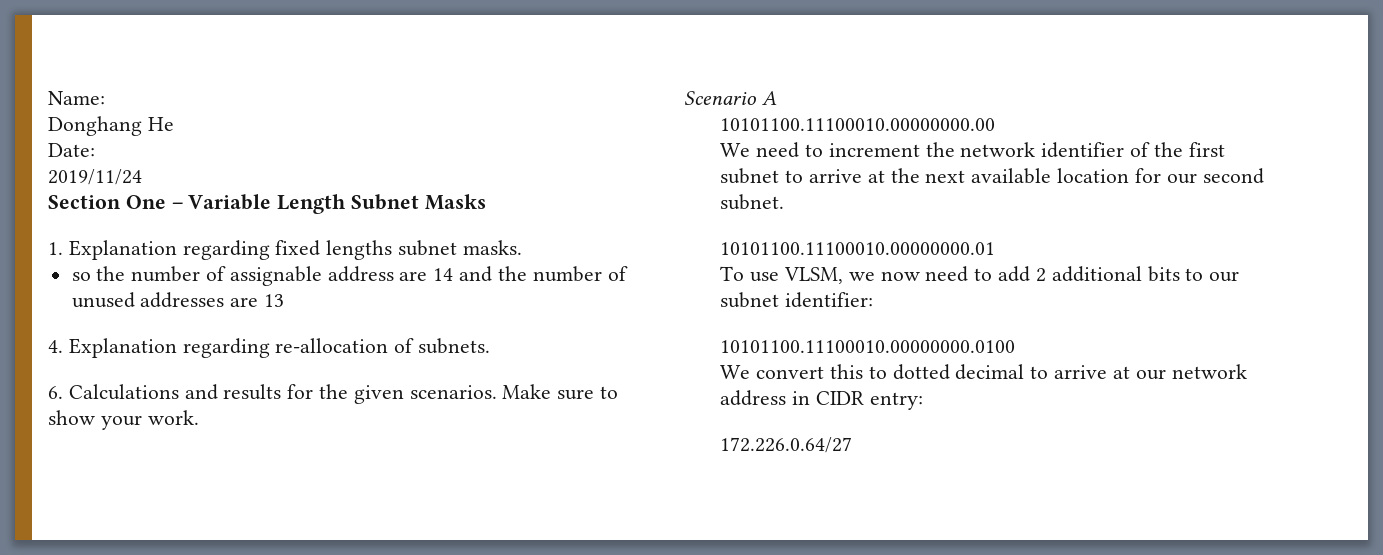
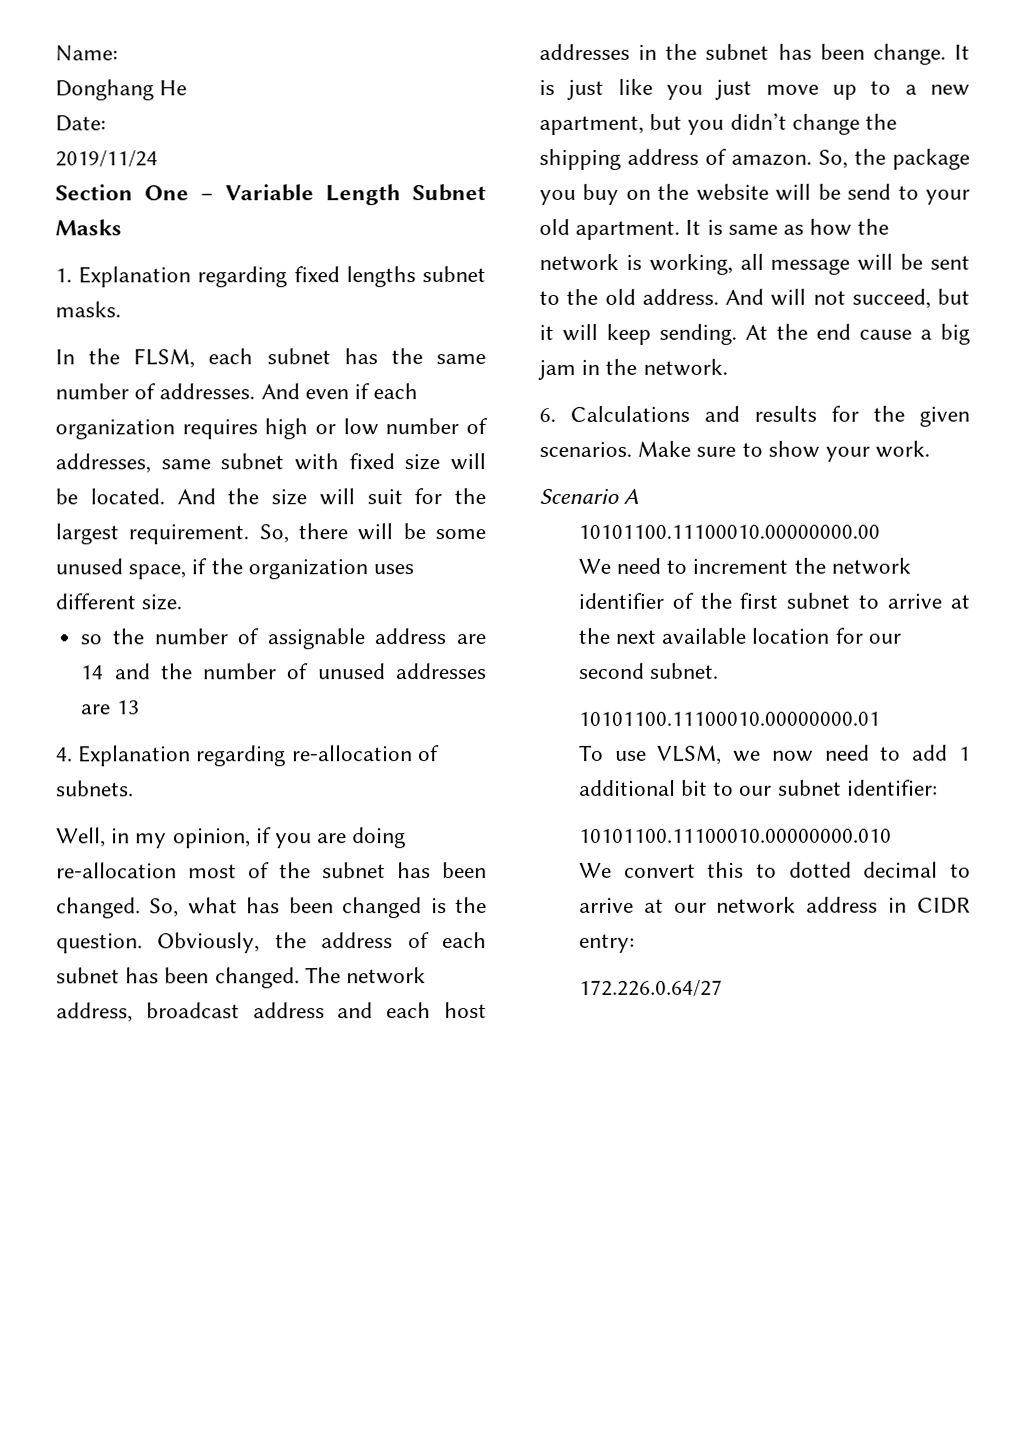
(522, 247) none -> [55,348,486,369] [55,383,419,400] [55,418,489,440] [55,453,487,474] [55,488,486,506] [55,523,486,545] [55,558,415,580] [55,593,183,611] // In the FLSM, each subnet has the same number of addresses. And even if each organization requires high or low number of addresses, same subnet with fixed size will be located. And the size will suit for the largest requirement. So, there will be some unused space, if the organization uses different size.
(491, 346) none -> [56,827,407,849] [56,862,487,879] [56,897,487,919] [56,932,487,954] [56,967,427,989] [56,1002,488,1023] [539,43,970,65] [539,78,970,100] [539,112,898,135] [539,148,970,170] [539,183,970,205] [539,218,890,240] [539,253,970,275] [539,288,970,309] [539,323,970,345] [538,358,728,380] // Well, in my opinion, if you are doing re-allocation most of the subnet has been changed. So, what has been changed is the question. Obviously, the address of each subnet has been changed. The network address, broadcast address and each host addresses in the subnet has been change. It is just like you just move up to a new apartment, but you didn’t change the shipping address of amazon. So, the package you buy on the website will be send to your old apartment. It is same as how the network is working, all message will be sent to the old address. And will not succeed, but it will keep sending. At the end cause a big jam in the network.
[1035,266,1180,282] 2 additional bits -> [959,746,971,761] [578,779,709,796] 1 additional bit
[720,340,1016,353] 10101100.11100010.00000000.0100 -> [578,828,892,843] 10101100.11100010.00000000.010

